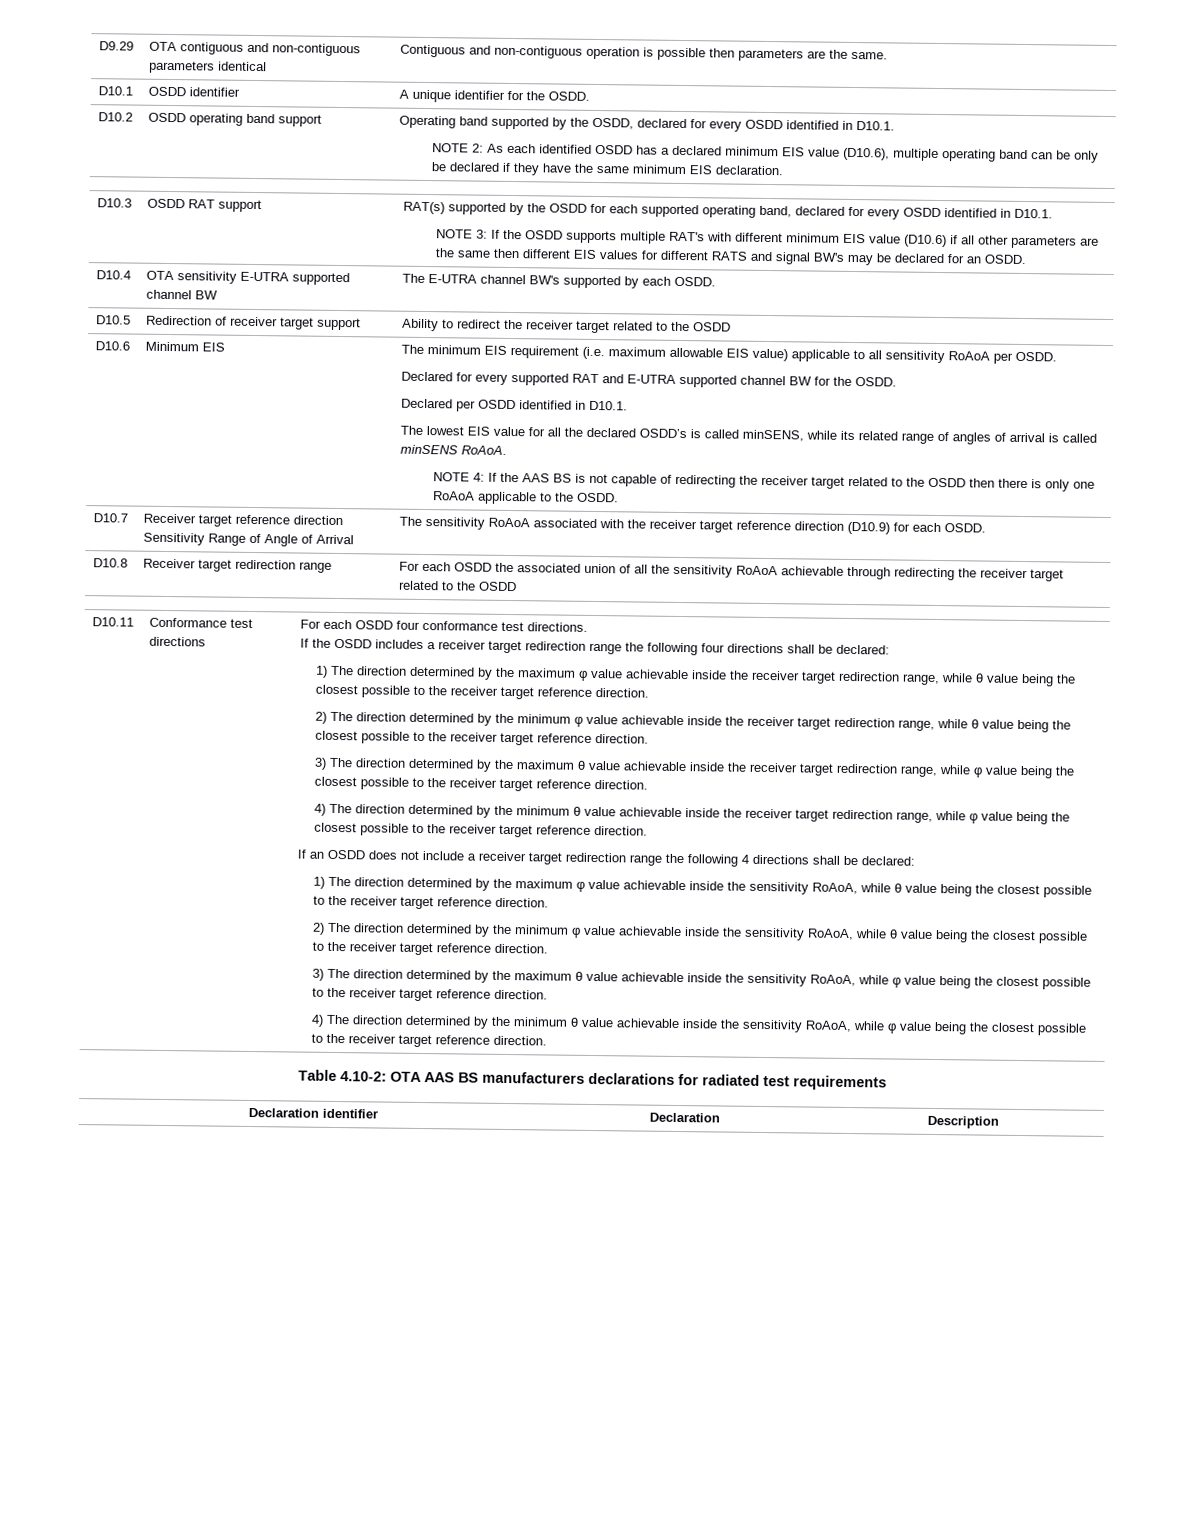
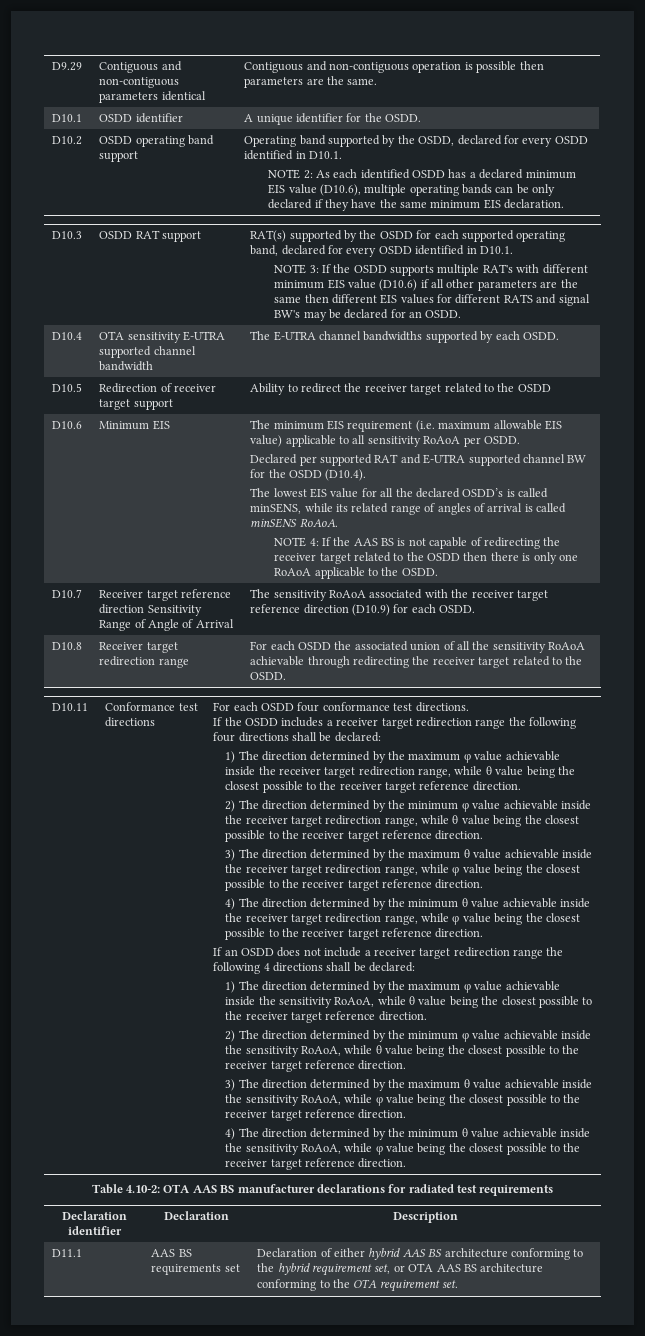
[148,41,244,55] OTA contiguous -> [99,62,159,73] Contiguous
[998,149,1028,160] band -> [462,184,493,194] bands
[430,162,447,172] be -> (556, 190) none
[194,290,218,300] BW -> [99,361,154,371] bandwidth
[528,275,560,285] BW's -> [363,331,423,341] bandwidths
[455,372,508,385] for every -> [299,456,317,466] per
[854,377,897,387] [400,398,628,412] OSDD. // Declared per OSDD identified in D10.1. -> [289,469,367,481] OSDD (D10.4).
[478,581,517,592] OSDD -> [250,672,287,680] OSDD.
[481,1071,585,1084] manufacturers -> [237,1184,315,1193] manufacturer
(999, 1122) none -> [52,1249,83,1257] [151,1249,192,1257] [151,1264,240,1275] [257,1248,584,1260] [257,1263,544,1276] [257,1279,459,1292] // D11.1 | AAS BS requirements set | Declaration of either hybrid AAS BS architecture conforming to the hybrid requirement set, or OTA AAS BS architecture conforming to the OTA requirement set.

